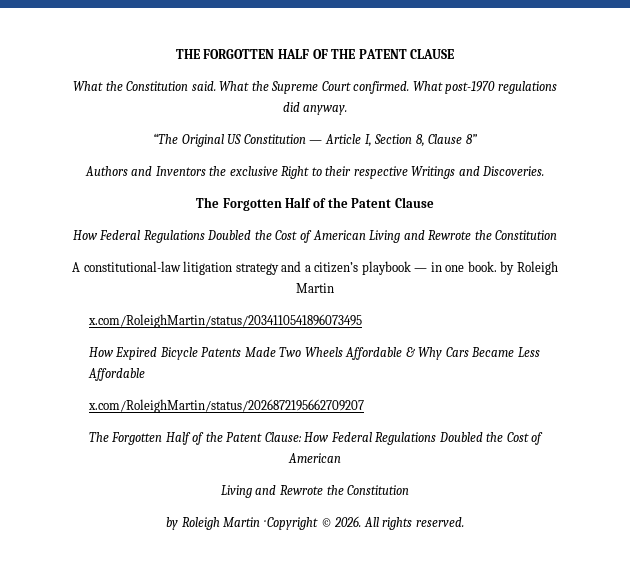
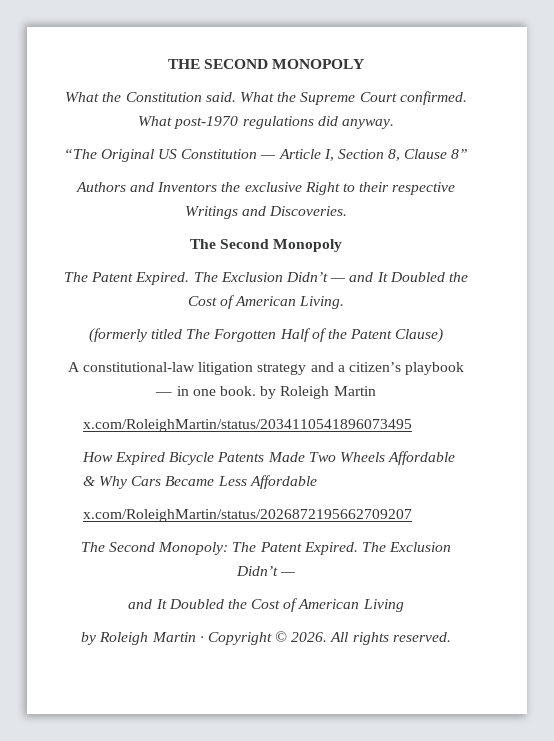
[175,49,455,59] THE FORGOTTEN HALF OF THE PATENT CLAUSE -> [167,59,365,69] THE SECOND MONOPOLY
[222,197,434,211] [72,230,558,243] Forgotten Half of the Patent Clause // How Federal Regulations Doubled the Cost of American Living and Rewrote the Constitution -> [220,239,343,252] [64,272,468,285] [187,295,345,309] [88,328,444,343] Second Monopoly // The Patent Expired. The Exclusion Didn’t — and It Doubled the Cost of American Living. // (formerly titled The Forgotten Half of the Patent Clause)
[111,432,544,445] [288,453,341,463] [220,485,410,498] Forgotten Half of the Patent Clause: How Federal Regulations Doubled the Cost of American // Living and Rewrote the Constitution -> [109,542,452,555] [235,566,296,576] [128,598,404,612] Second Monopoly: The Patent Expired. The Exclusion Didn’t — // and It Doubled the Cost of American Living

